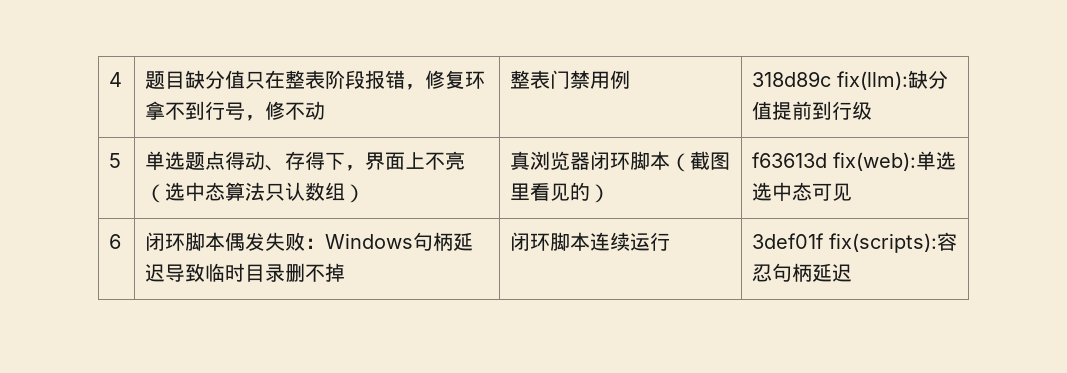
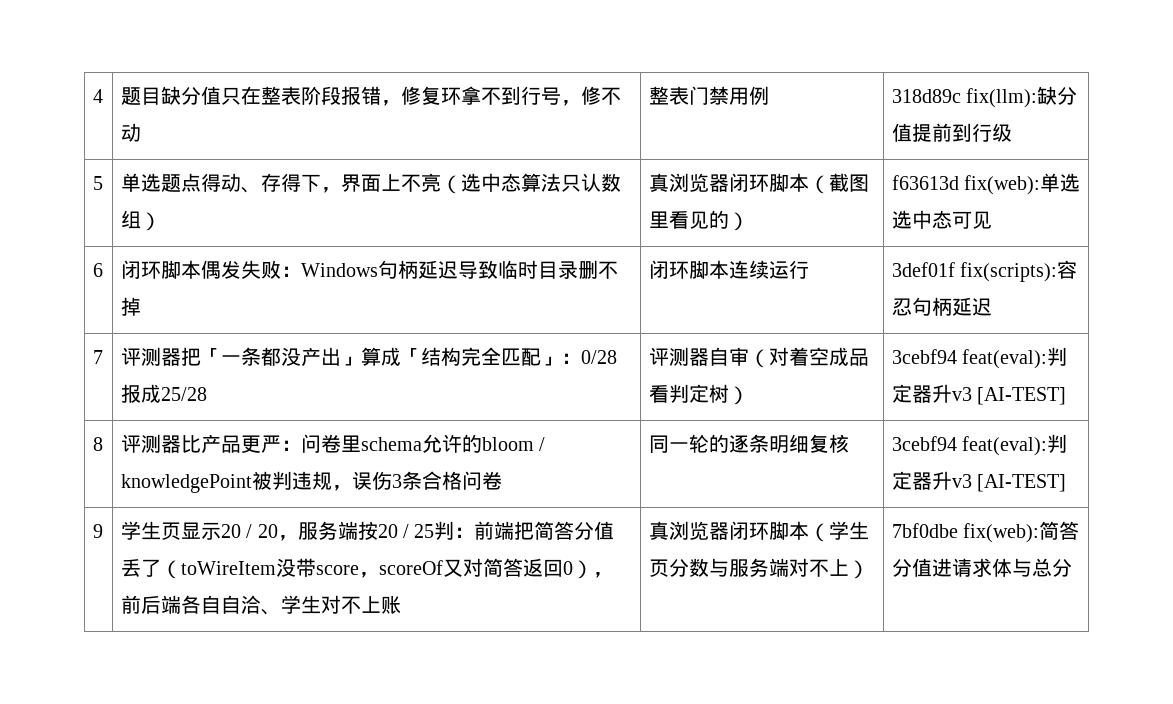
(853, 273) none -> [92,350,103,364] [120,347,617,366] [120,384,207,403] [648,347,869,368] [648,384,749,405] [891,347,1068,369] [891,384,1067,405] [92,437,103,451] [120,434,546,453] [120,471,502,493] [648,434,849,453] [891,434,1068,456] [891,471,1067,492] [92,524,103,538] [120,521,615,541] [120,558,613,579] [120,595,401,615] [648,521,869,542] [648,558,869,579] [891,521,1080,543] [891,558,1072,577] // 7 | 评测器把「一条都没产出」算成「结构完全匹配」：0/28报成25/28 | 评测器自审（对着空成品看判定树） | 3cebf94 feat(eval):判定器升v3 [AI-TEST] // 8 | 评测器比产品更严：问卷里schema允许的bloom / knowledgePoint被判违规，误伤3条合格问卷 | 同一轮的逐条明细复核 | 3cebf94 feat(eval):判定器升v3 [AI-TEST] // 9 | 学生页显示20 / 20，服务端按20 / 25判：前端把简答分值丢了（toWireItem没带score，scoreOf又对简答返回0），前后端各自自洽、学生对不上账 | 真浏览器闭环脚本（学生页分数与服务端对不上） | 7bf0dbe fix(web):简答分值进请求体与总分

